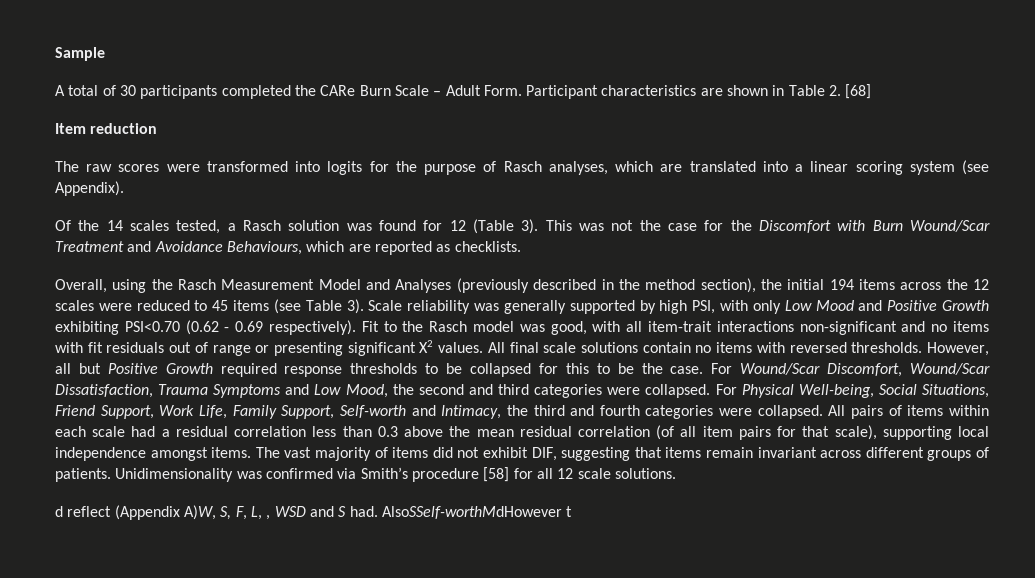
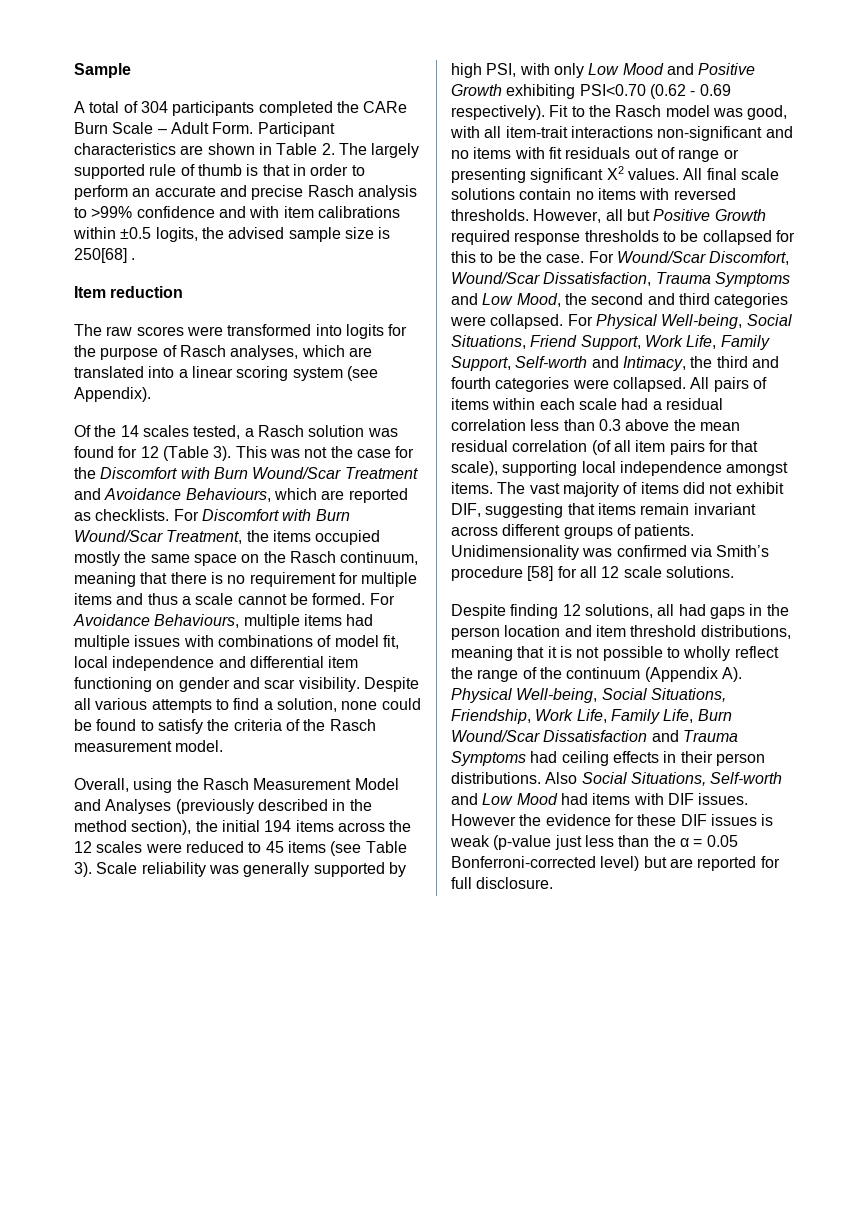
[119,85,136,96] 30 -> [140,101,168,113] 304
[845,84,872,99] [68] -> [338,143,420,158] [74,164,365,179] [74,185,417,200] [74,206,400,218] [73,227,391,242] [74,248,136,263] The largely supported rule of thumb is that in order to perform an accurate and precise Rasch analysis to >99% confidence and with item calibrations within ±0.5 logits, the advised sample size is 250[68] .
(521, 246) none -> [173,509,350,521] [74,530,381,545] [74,551,419,566] [74,572,418,587] [74,593,395,605] [73,614,374,629] [74,635,399,650] [74,656,359,671] [74,677,419,692] [74,698,421,713] [74,719,376,734] [74,740,224,752] For Discomfort with Burn Wound/Scar Treatment, the items occupied mostly the same space on the Rasch continuum, meaning that there is no requirement for multiple items and thus a scale cannot be formed. For Avoidance Behaviours, multiple items had multiple issues with combinations of model fit, local independence and differential item functioning on gender and scar visibility. Despite all various attempts to find a solution, none could be found to satisfy the criteria of the Rasch measurement model.
[55,505,573,520] d reflect (Appendix A)W, S, F, L, , WSD and S had. AlsoSSelf-worthMdHowever t -> [451,604,789,619] [451,625,791,640] [451,646,779,661] [451,667,742,682] [451,688,726,703] [451,709,732,724] [451,730,738,742] [451,751,765,766] [451,772,783,786] [451,793,749,805] [451,814,774,826] [450,835,738,850] [451,856,780,871] [451,877,554,889] Despite finding 12 solutions, all had gaps in the person location and item threshold distributions, meaning that it is not possible to wholly reflect the range of the continuum (Appendix A). Physical Well-being, Social Situations, Friendship, Work Life, Family Life, Burn Wound/Scar Dissatisfaction and Trauma Symptoms had ceiling effects in their person distributions. Also Social Situations, Self-worth and Low Mood had items with DIF issues. However the evidence for these DIF issues is weak (p-value just less than the α = 0.05 Bonferroni-corrected level) but are reported for full disclosure.

